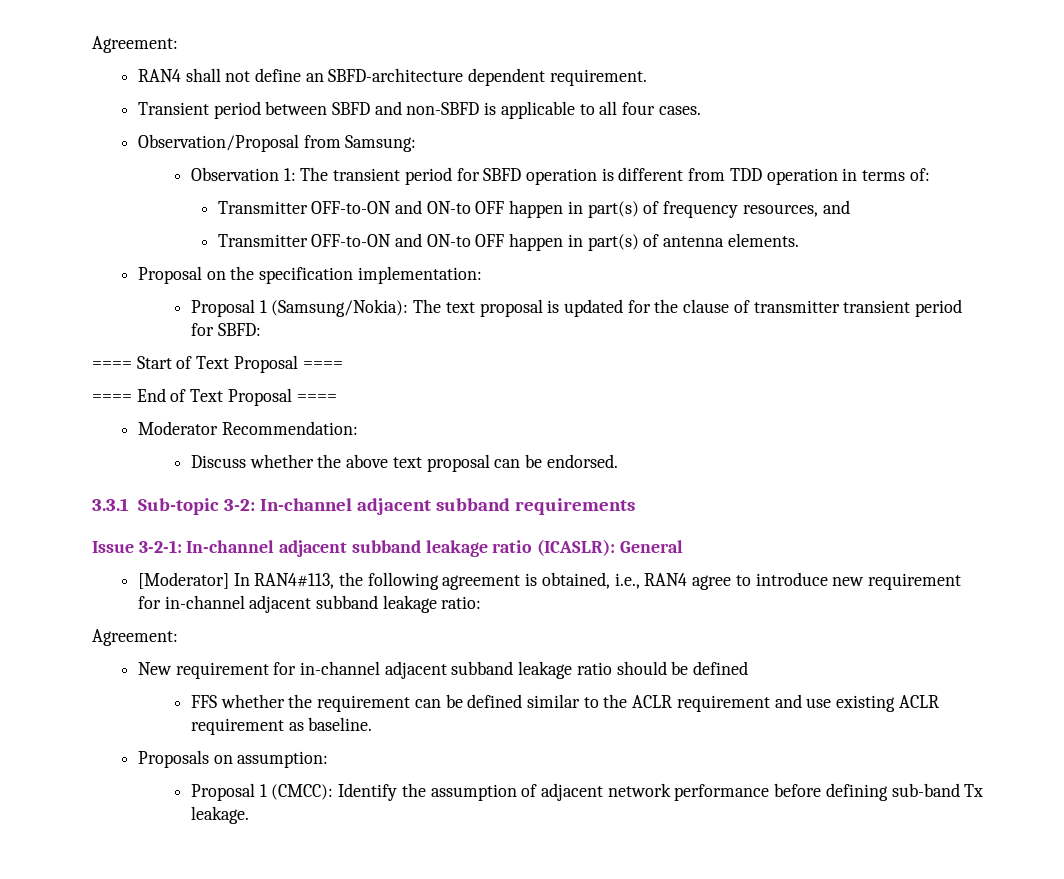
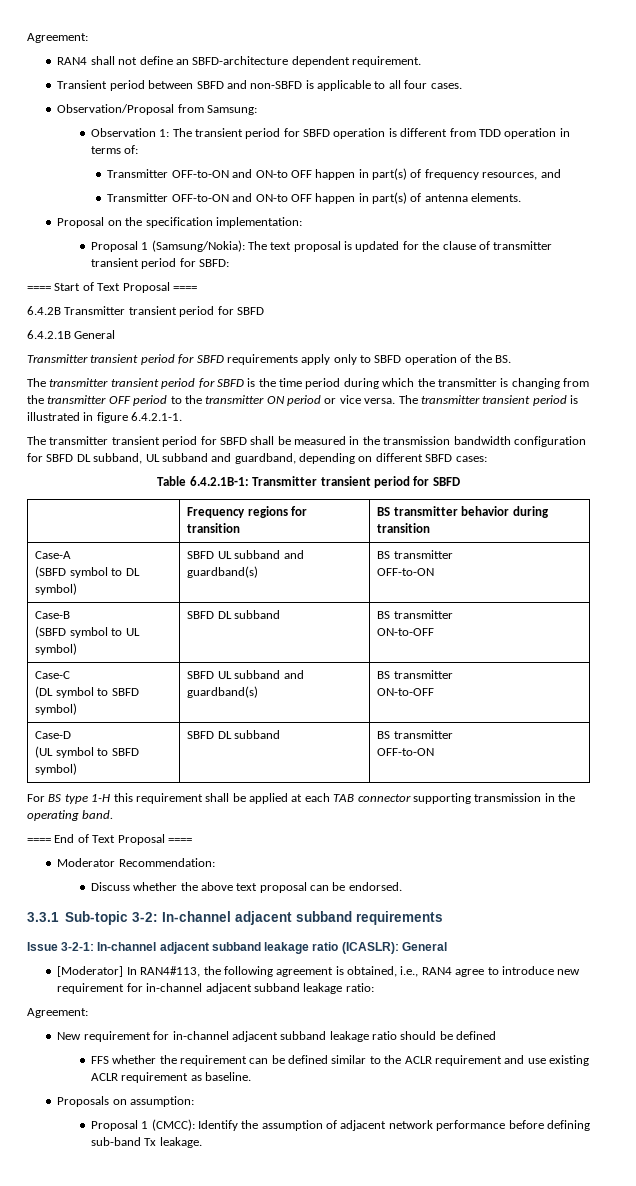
(343, 365) none -> [27,306,264,317] [27,330,116,339] [27,354,511,365] [27,378,589,389] [27,395,578,406] [27,412,183,423] [27,436,586,447] [27,453,487,464] [157,476,460,488] [187,506,308,518] [187,523,241,533] [377,506,549,518] [377,523,431,533] [35,551,72,559] [35,566,140,578] [35,583,78,595] [187,550,304,559] [187,566,259,578] [377,550,453,559] [377,568,435,576] [35,611,71,619] [35,626,140,638] [35,643,78,655] [187,610,281,619] [377,610,453,619] [377,628,435,636] [35,671,71,679] [35,686,139,698] [35,703,78,715] [187,670,304,679] [187,686,259,698] [377,670,453,679] [377,688,435,696] [35,731,72,739] [35,746,139,758] [35,763,78,775] [187,730,281,739] [377,730,453,739] [377,748,435,756] [27,793,575,804] [27,810,114,821] // 6.4.2B Transmitter transient period for SBFD // 6.4.2.1B General // Transmitter transient period for SBFD requirements apply only to SBFD operation of the BS. // The transmitter transient period for SBFD is the time period during which the transmitter is changing from the transmitter OFF period to the transmitter ON period or vice versa. The transmitter transient period is illustrated in figure 6.4.2.1-1. // The transmitter transient period for SBFD shall be measured in the transmission bandwidth configuration for SBFD DL subband, UL subband and guardband, depending on different SBFD cases: // Table 6.4.2.1B-1: Transmitter transient period for SBFD // | Frequency regions for transition | BS transmitter behavior during transition // Case-A // (SBFD symbol to DL symbol) | SBFD UL subband and guardband(s) | BS transmitter // OFF-to-ON // Case-B // (SBFD symbol to UL symbol) | SBFD DL subband | BS transmitter // ON-to-OFF // Case-C // (DL symbol to SBFD symbol) | SBFD UL subband and guardband(s) | BS transmitter // ON-to-OFF // Case-D // (UL symbol to SBFD symbol) | SBFD DL subband | BS transmitter // OFF-to-ON // For BS type 1-H this requirement shall be applied at each TAB connector supporting transmission in the operating band.

